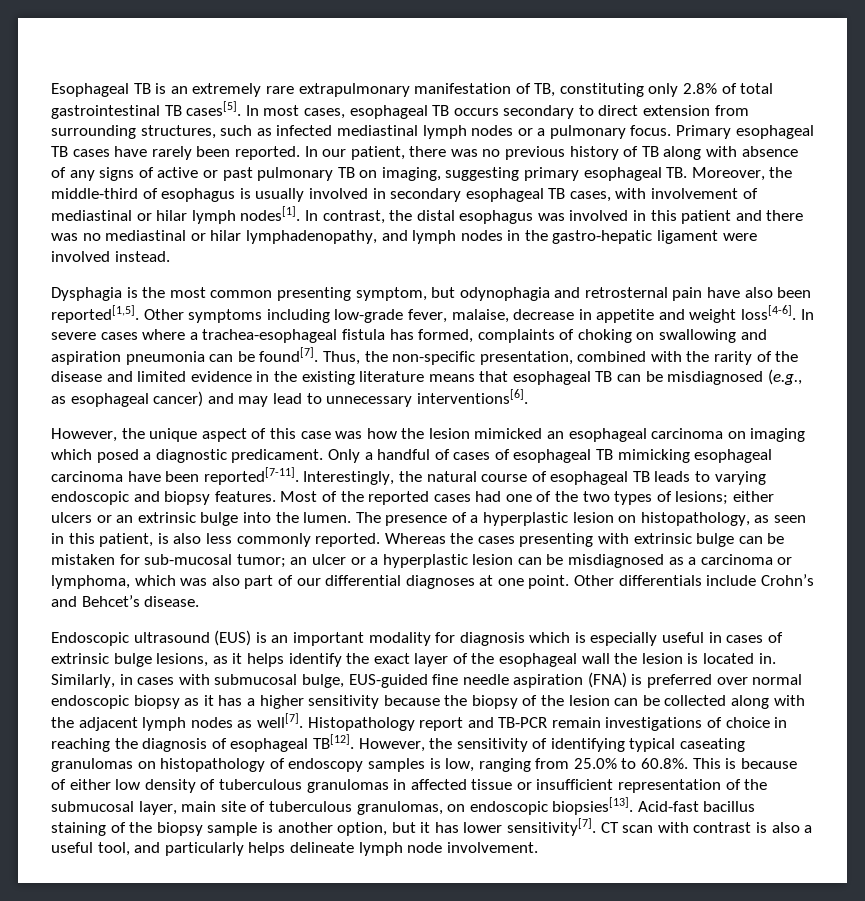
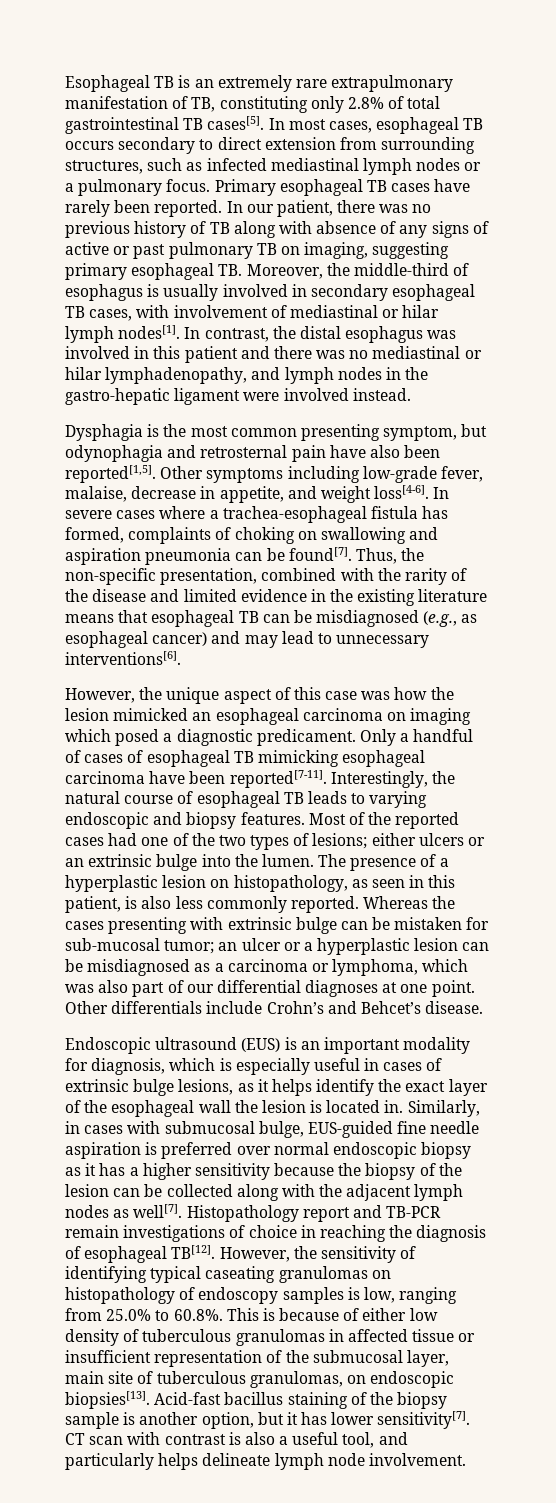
[596,309,655,323] appetite -> [219,486,284,503] appetite,
[459,632,525,646] diagnosis -> [91,1058,166,1075] diagnosis,
[587,672,627,688] (FNA) -> (141, 1150) none

